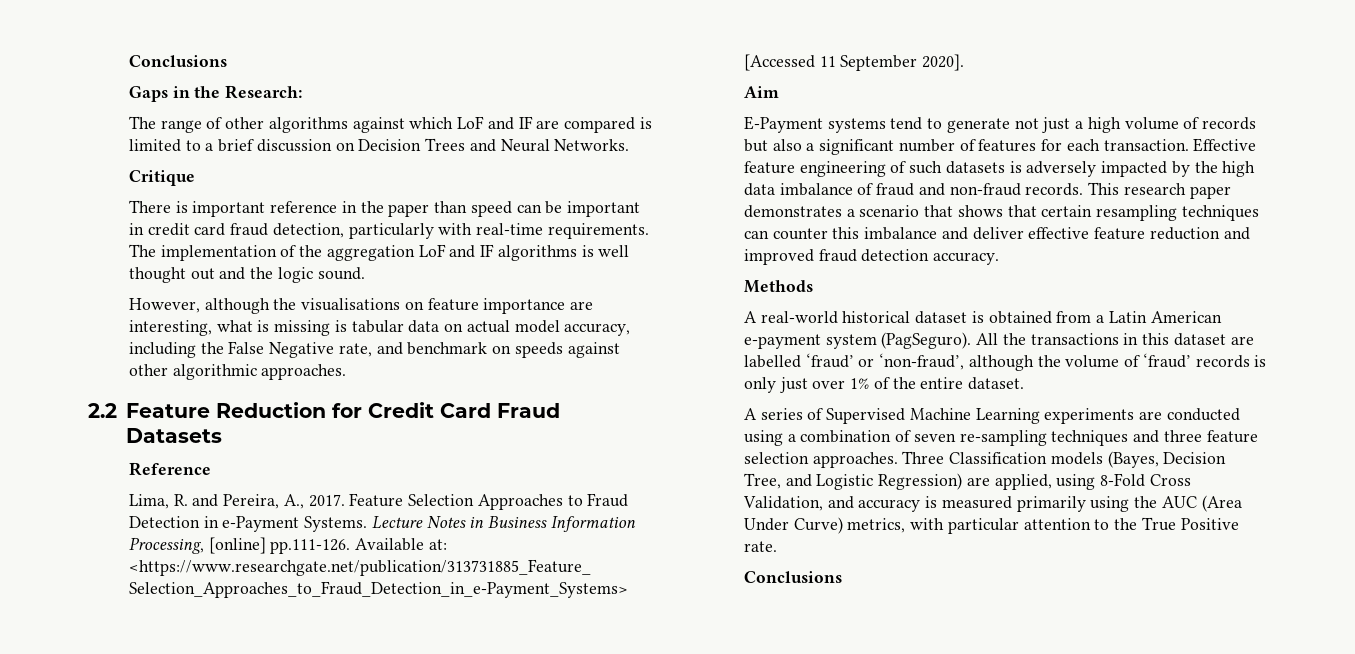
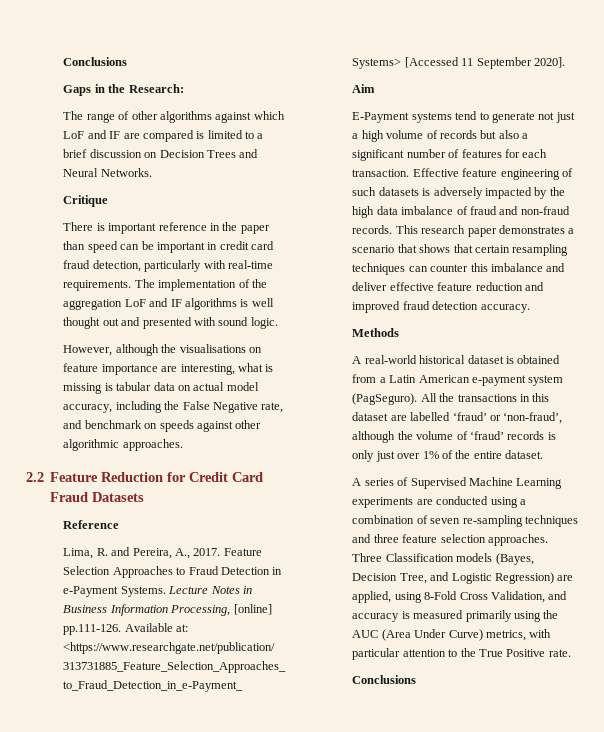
[250,267,365,283] the logic sound. -> [142,317,278,329] presented with sound logic.

